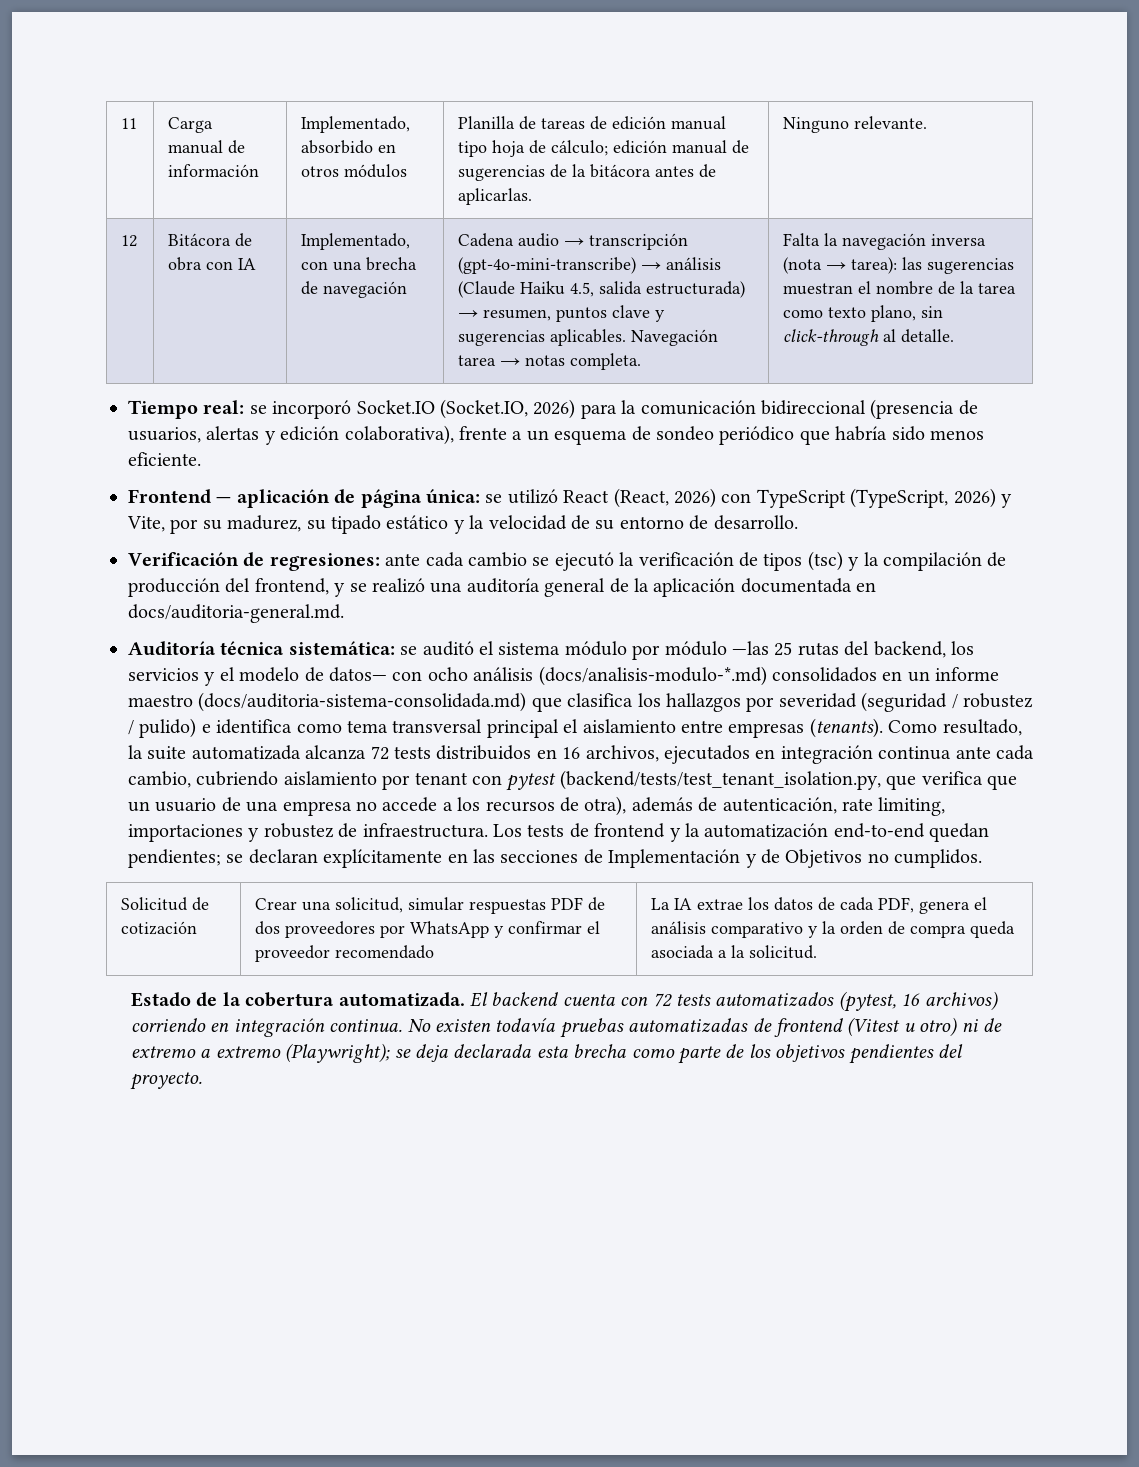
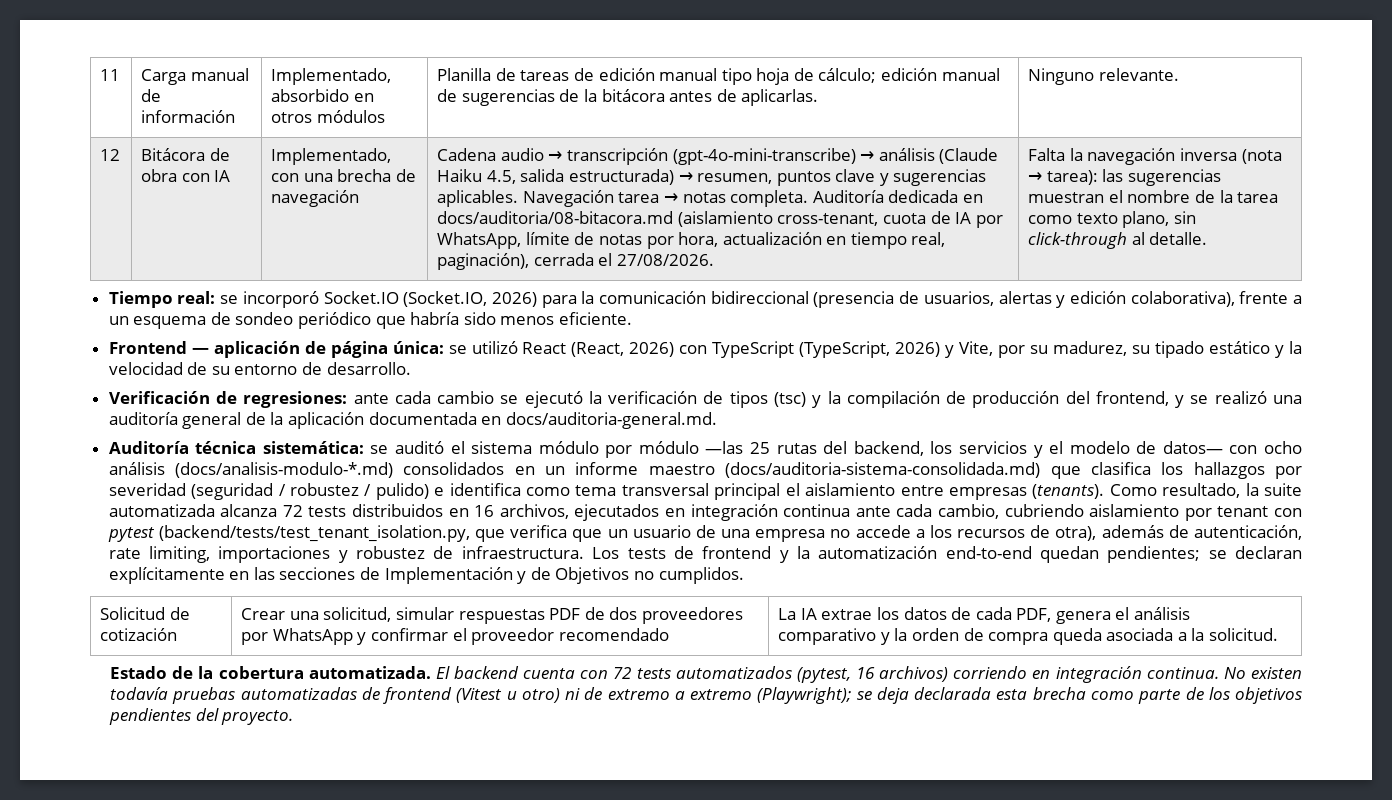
(642, 361) none -> [812,190,983,203] [437,211,1003,228] [437,232,946,249] [437,253,714,270] Auditoría dedicada en docs/auditoria/08-bitacora.md (aislamiento cross-tenant, cuota de IA por WhatsApp, límite de notas por hora, actualización en tiempo real, paginación), cerrada el 27/08/2026.

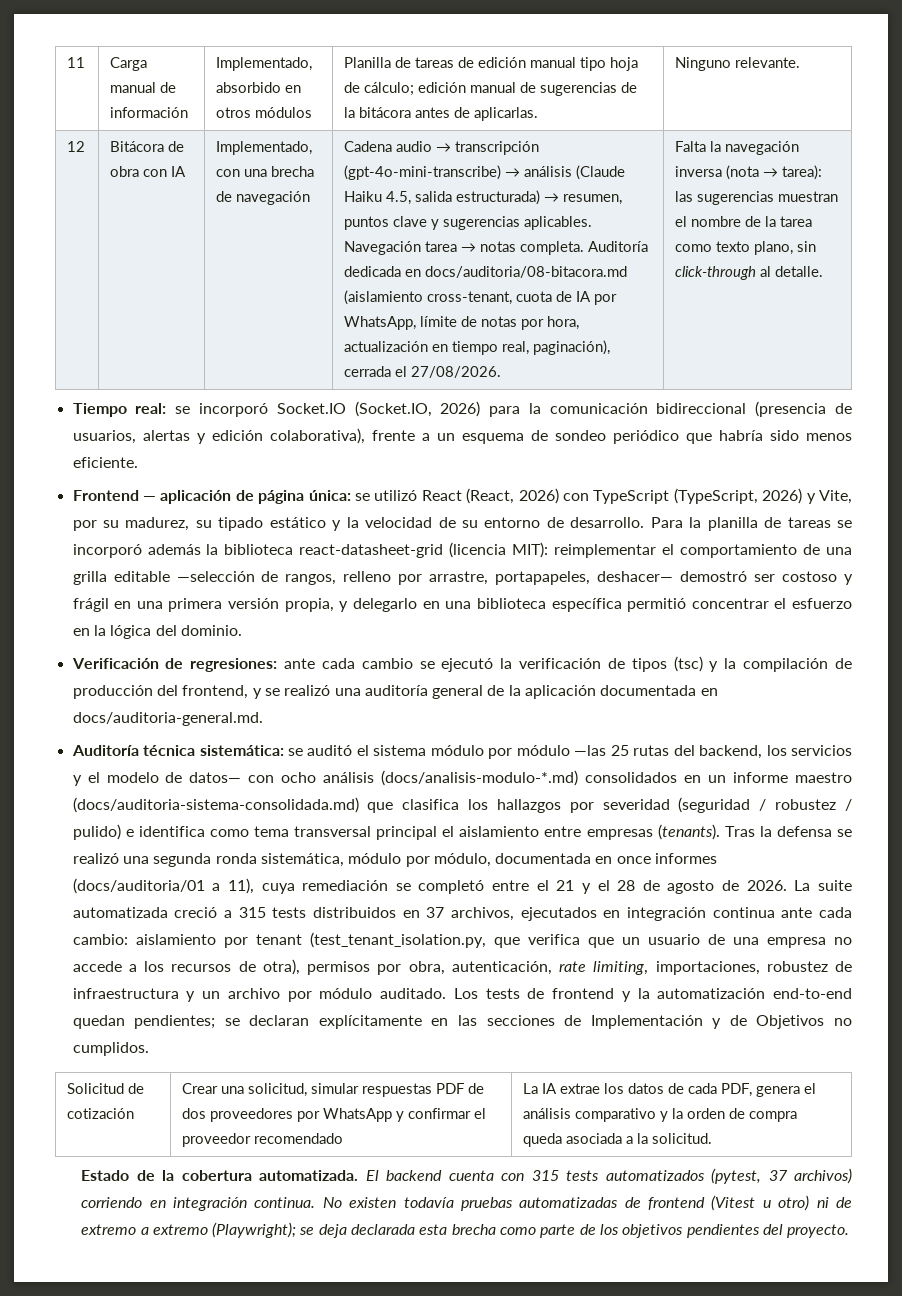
(411, 368) none -> [650,517,853,531] [72,542,853,558] [72,571,853,585] [72,598,852,612] [72,625,242,639] Para la planilla de tareas se incorporó además la biblioteca react-datasheet-grid (licencia MIT): reimplementar el comportamiento de una grilla editable —selección de rangos, relleno por arrastre, portapapeles, deshacer— demostró ser costoso y frágil en una primera versión propia, y delegarlo en una biblioteca específica permitió concentrar el esfuerzo en la lógica del dominio.
[1109,483,1302,498] [108,504,303,517] Como resultado, la suite automatizada alcanza 72 -> [724,826,853,837] [72,853,718,867] [72,878,852,894] [72,907,266,918] Tras la defensa se realizó una segunda ronda sistemática, módulo por módulo, documentada en once informes (docs/auditoria/01 a 11), cuya remediación se completó entre el 21 y el 28 de agosto de 2026. La suite automatizada creció a 315
[474,505,495,517] 16 -> [426,907,445,918] 37
[938,504,1084,519] cambio, cubriendo -> [72,934,128,945] cambio:
[1273,508,1302,517] [107,525,470,542] con pytest (backend/tests/test_tenant_isolation.py, -> [309,932,486,948] (test_tenant_isolation.py,
[1101,525,1302,540] [108,546,584,563] además de autenticación, rate limiting, importaciones y robustez de infraestructura. -> [307,961,852,975] [72,988,447,1002] permisos por obra, autenticación, rate limiting, importaciones, robustez de infraestructura y un archivo por módulo auditado.
[613,667,632,679] 72 -> [531,1170,559,1181] 315
[856,667,876,679] 16 -> [768,1170,788,1181] 37

